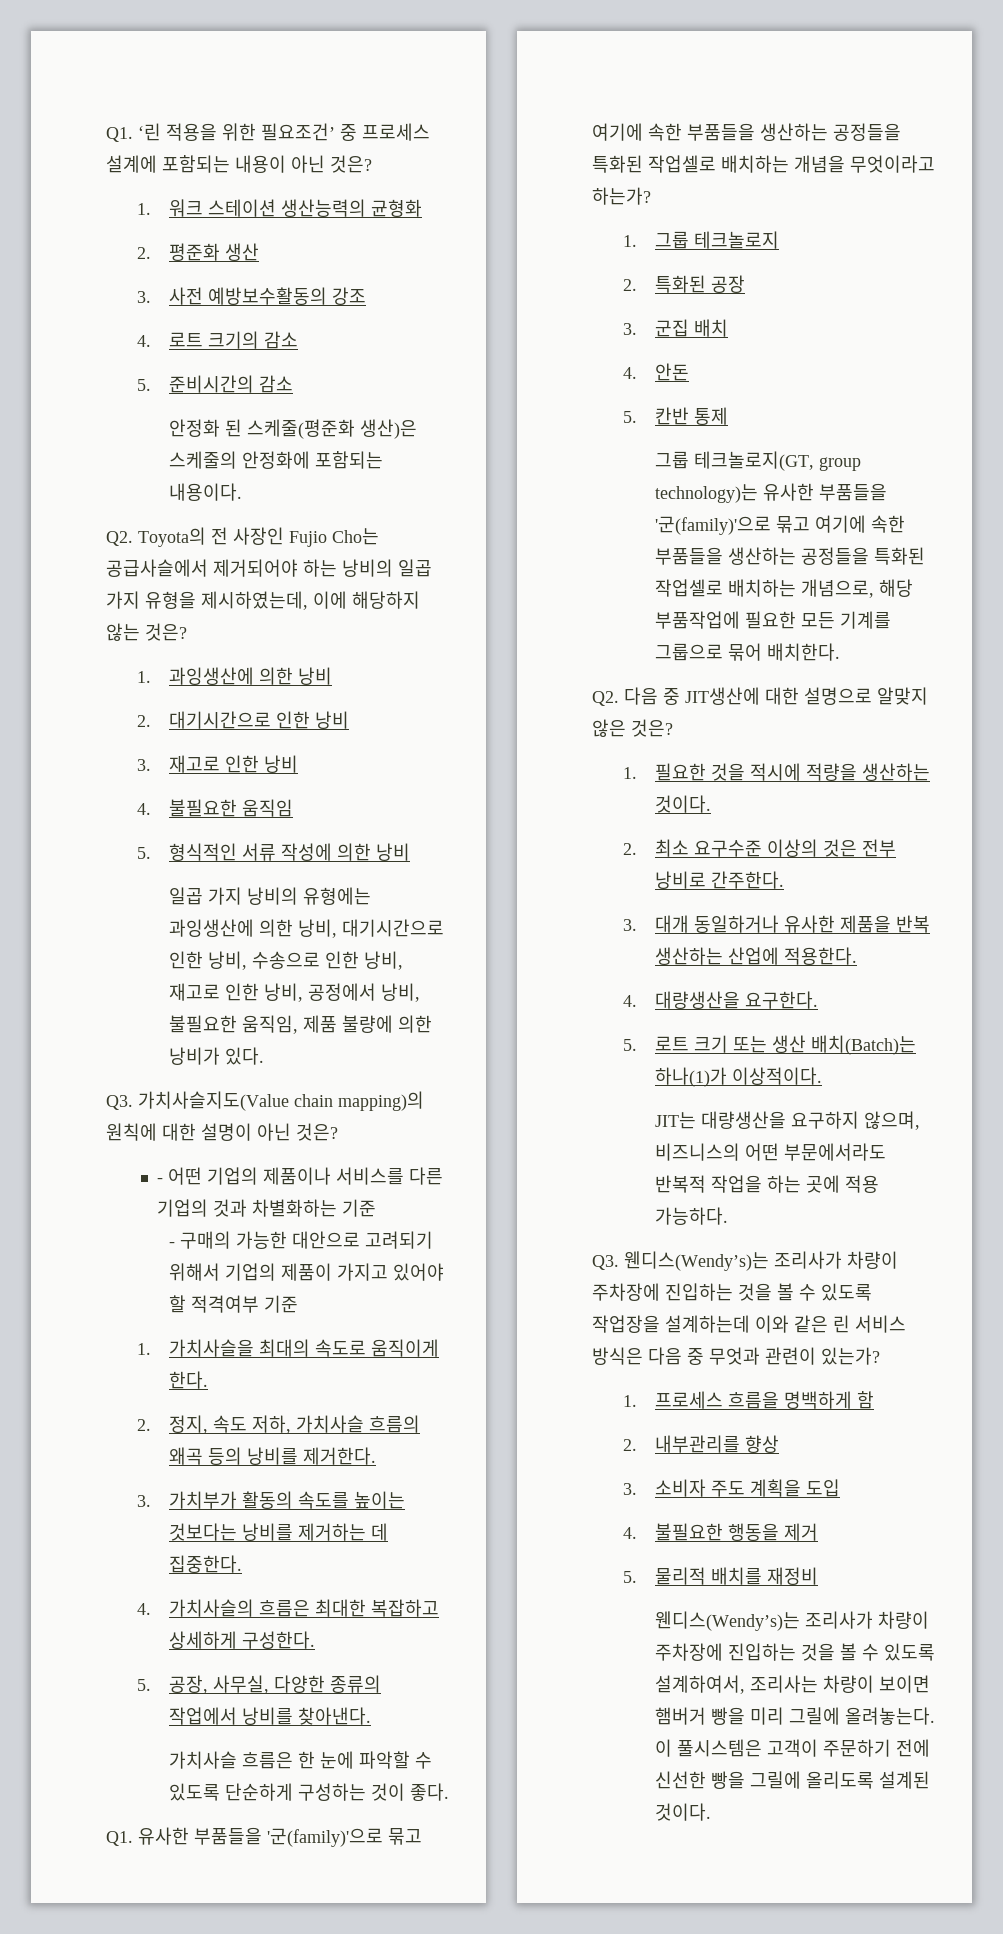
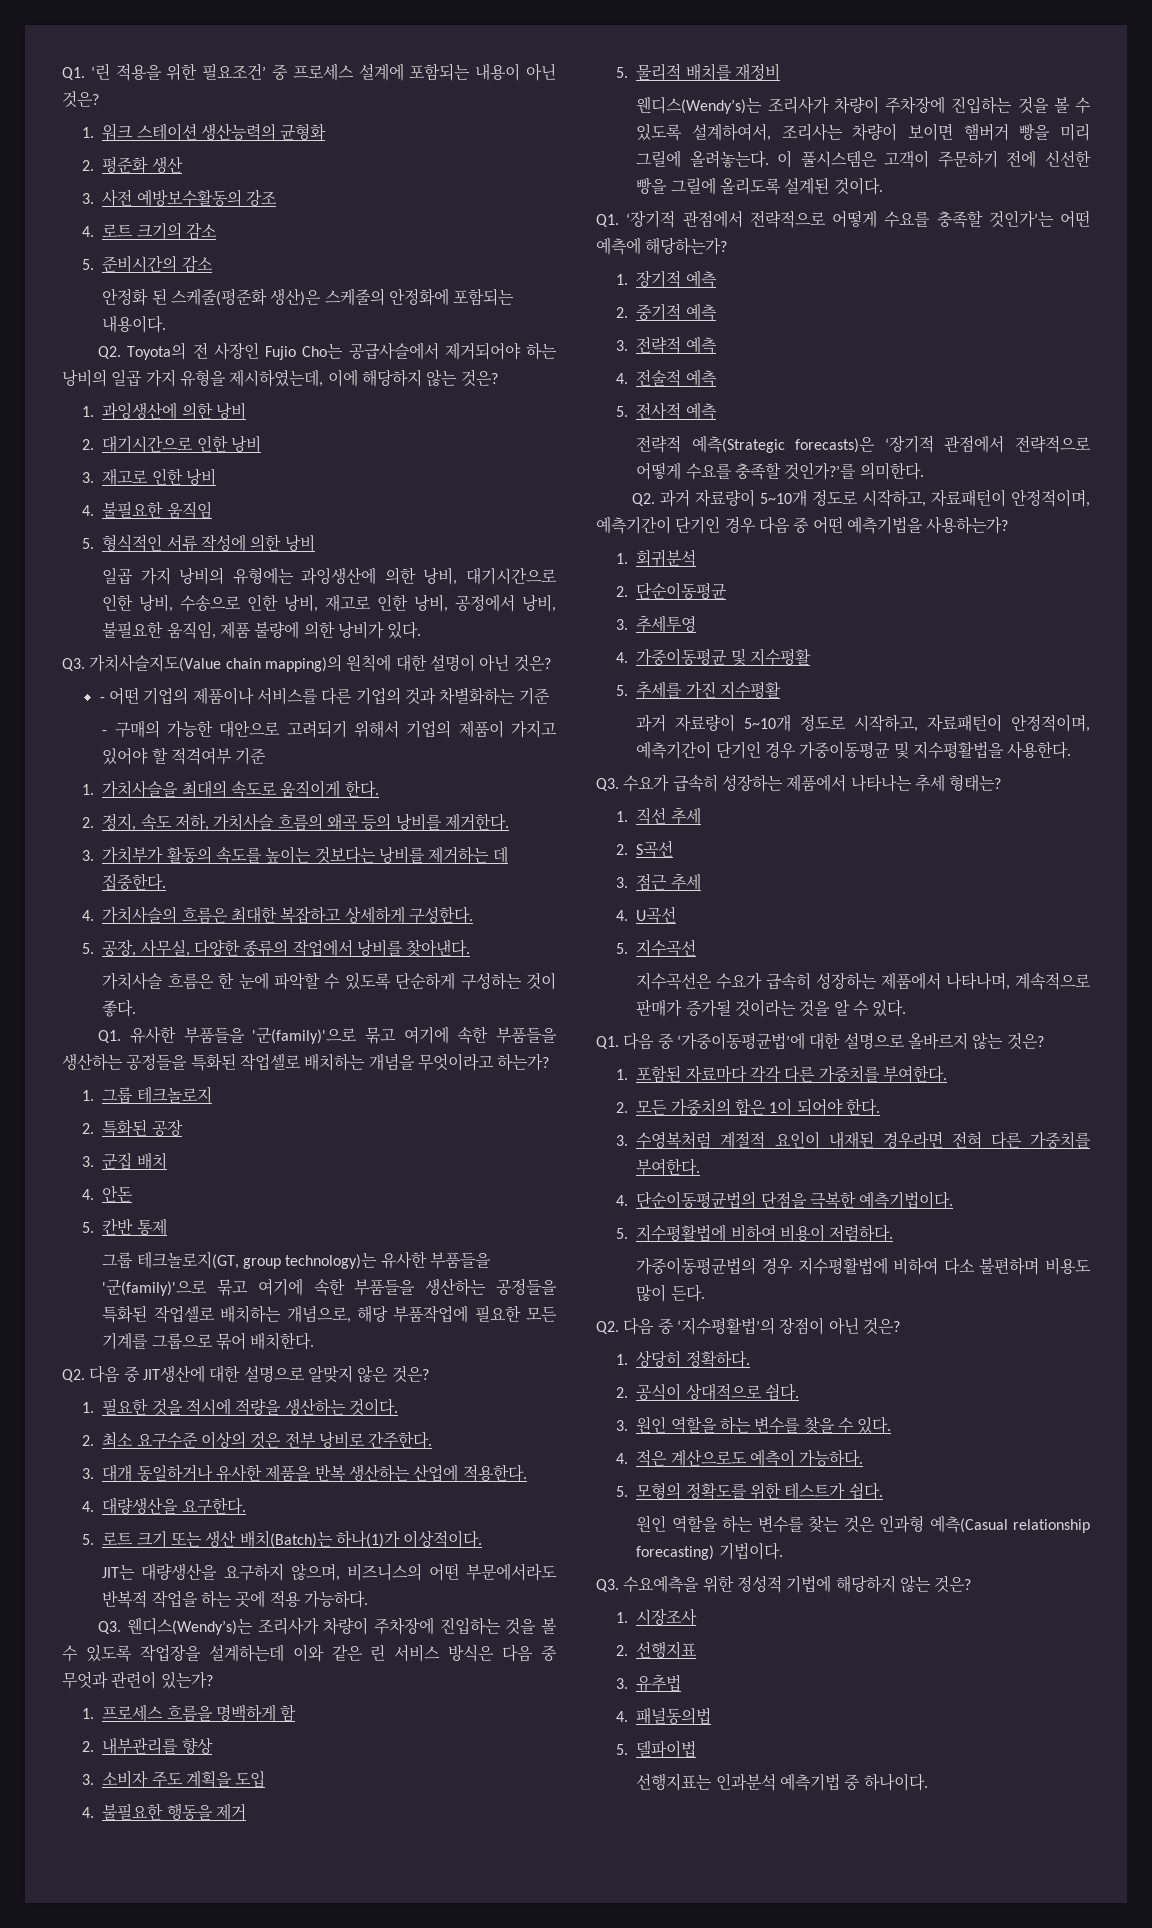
(711, 1812) none -> [596,210,1090,228] [596,237,728,255] [616,270,717,288] [616,303,717,321] [616,336,717,354] [616,369,717,387] [616,402,717,420] [636,435,1091,453] [636,462,924,480] [632,489,1090,507] [596,516,1009,534] [616,549,697,567] [616,582,728,600] [616,615,697,633] [616,648,812,666] [616,681,782,699] [636,714,1090,732] [636,741,1072,759] [596,774,1002,792] [616,807,701,825] [616,840,674,858] [616,873,701,891] [616,906,677,924] [616,939,697,957] [636,972,1091,990] [636,999,907,1017] [596,1032,1044,1050] [616,1065,947,1083] [616,1098,880,1116] [616,1131,1091,1149] [636,1158,701,1176] [616,1191,954,1209] [616,1224,894,1242] [636,1257,1091,1275] [636,1284,705,1302] [596,1317,900,1335] [616,1350,750,1368] [616,1383,800,1401] [616,1416,892,1434] [616,1449,864,1467] [616,1482,883,1500] [636,1515,1090,1533] [636,1542,783,1560] [596,1575,972,1593] [616,1608,698,1626] [616,1641,698,1659] [616,1674,682,1692] [616,1707,712,1725] [616,1740,697,1758] [636,1773,928,1791] // Q1. ‘장기적 관점에서 전략적으로 어떻게 수요를 충족할 것인가’는 어떤 예측에 해당하는가? // 1. 장기적 예측 // 2. 중기적 예측 // 3. 전략적 예측 // 4. 전술적 예측 // 5. 전사적 예측 // 전략적 예측(Strategic forecasts)은 ‘장기적 관점에서 전략적으로 어떻게 수요를 충족할 것인가?’를 의미한다. // Q2. 과거 자료량이 5~10개 정도로 시작하고, 자료패턴이 안정적이며, 예측기간이 단기인 경우 다음 중 어떤 예측기법을 사용하는가? // 1. 회귀분석 // 2. 단순이동평균 // 3. 추세투영 // 4. 가중이동평균 및 지수평활 // 5. 추세를 가진 지수평활 // 과거 자료량이 5~10개 정도로 시작하고, 자료패턴이 안정적이며, 예측기간이 단기인 경우 가중이동평균 및 지수평활법을 사용한다. // Q3. 수요가 급속히 성장하는 제품에서 나타나는 추세 형태는? // 1. 직선 추세 // 2. S곡선 // 3. 점근 추세 // 4. U곡선 // 5. 지수곡선 // 지수곡선은 수요가 급속히 성장하는 제품에서 나타나며, 계속적으로 판매가 증가될 것이라는 것을 알 수 있다. // Q1. 다음 중 ‘가중이동평균법’에 대한 설명으로 올바르지 않는 것은? // 1. 포함된 자료마다 각각 다른 가중치를 부여한다. // 2. 모든 가중치의 합은 1이 되어야 한다. // 3. 수영복처럼 계절적 요인이 내재된 경우라면 전혀 다른 가중치를 부여한다. // 4. 단순이동평균법의 단점을 극복한 예측기법이다. // 5. 지수평활법에 비하여 비용이 저렴하다. // 가중이동평균법의 경우 지수평활법에 비하여 다소 불편하며 비용도 많이 든다. // Q2. 다음 중 ‘지수평활법’의 장점이 아닌 것은? // 1. 상당히 정확하다. // 2. 공식이 상대적으로 쉽다. // 3. 원인 역할을 하는 변수를 찾을 수 있다. // 4. 적은 계산으로도 예측이 가능하다. // 5. 모형의 정확도를 위한 테스트가 쉽다. // 원인 역할을 하는 변수를 찾는 것은 인과형 예측(Casual relationship forecasting) 기법이다. // Q3. 수요예측을 위한 정성적 기법에 해당하지 않는 것은? // 1. 시장조사 // 2. 선행지표 // 3. 유추법 // 4. 패널동의법 // 5. 델파이법 // 선행지표는 인과분석 예측기법 중 하나이다.

